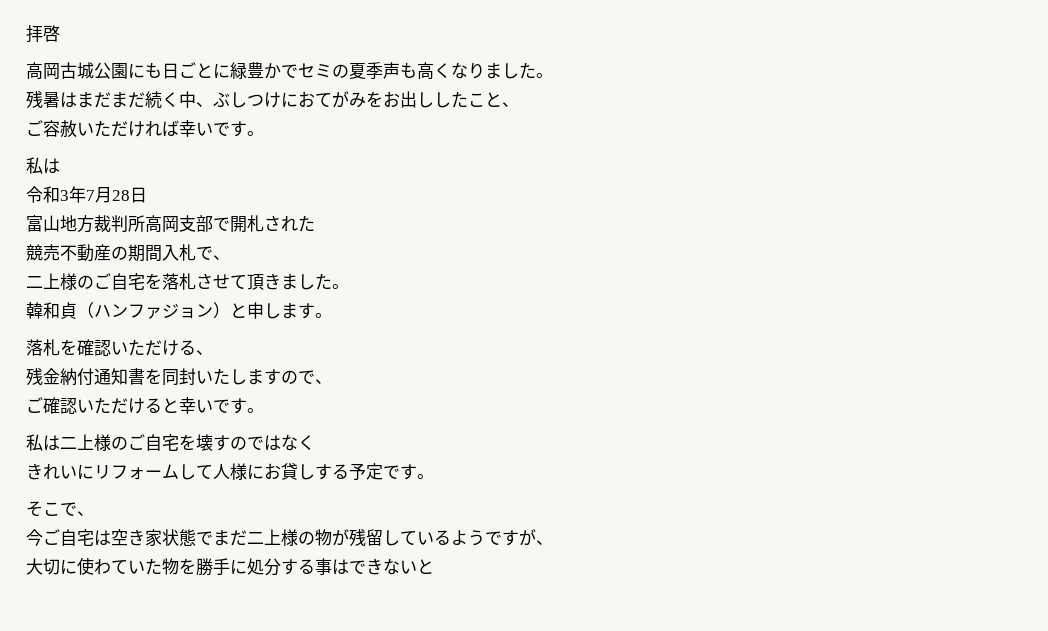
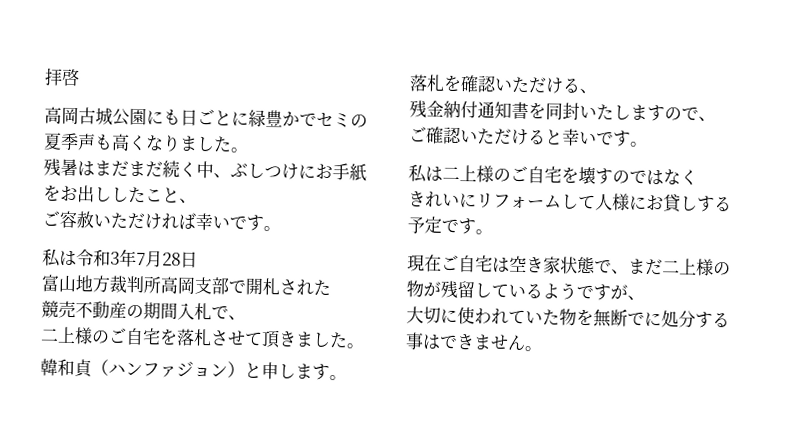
[315,91,366,108] てがみ -> [332,163,367,182] 手紙
(60, 166) // -> (77, 258) none
[26,501,94,517] [26,529,43,546] そこで、 // 今 -> [407,254,442,272] 現在
(213, 538) none -> [611,269,629,275] 、
(111, 567) none -> [491,308,509,325] れ
[196,558,230,576] 勝手 -> [593,309,645,328] 無断で
[383,558,434,575] ないと -> [473,334,542,352] ません。

